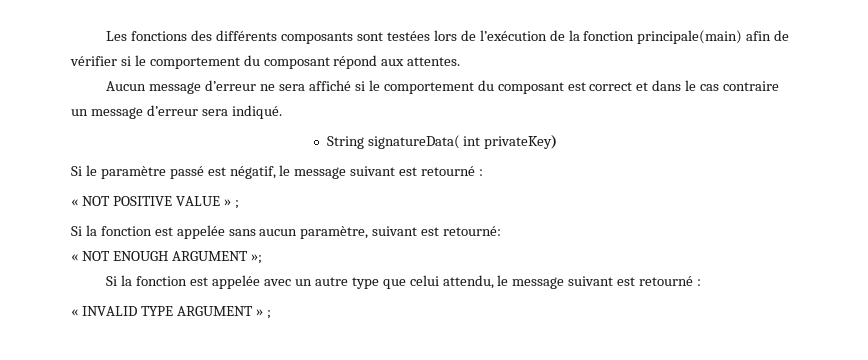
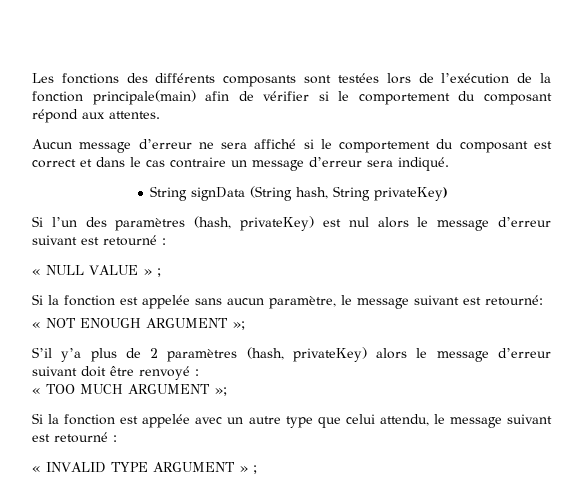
[367,135,558,149] [71,165,484,179] [71,196,172,206] signatureData( int privateKey) // Si le paramètre passé est négatif, le message suivant est retourné : // « NOT POSITIVE -> [191,186,449,201] [32,216,551,231] [32,235,166,246] [32,265,84,275] signData (String hash, String privateKey) // Si l’un des paramètres (hash, privateKey) est nul alors le message d’erreur suivant est retourné : // « NULL
(369, 232) none -> [341,295,409,309] le message
(262, 259) none -> [32,347,551,362] [32,366,199,380] [32,384,227,396] // S’il y’a plus de 2 paramètres (hash, privateKey) alors le message d’erreur suivant doit être renvoyé : // « TOO MUCH ARGUMENT »;

